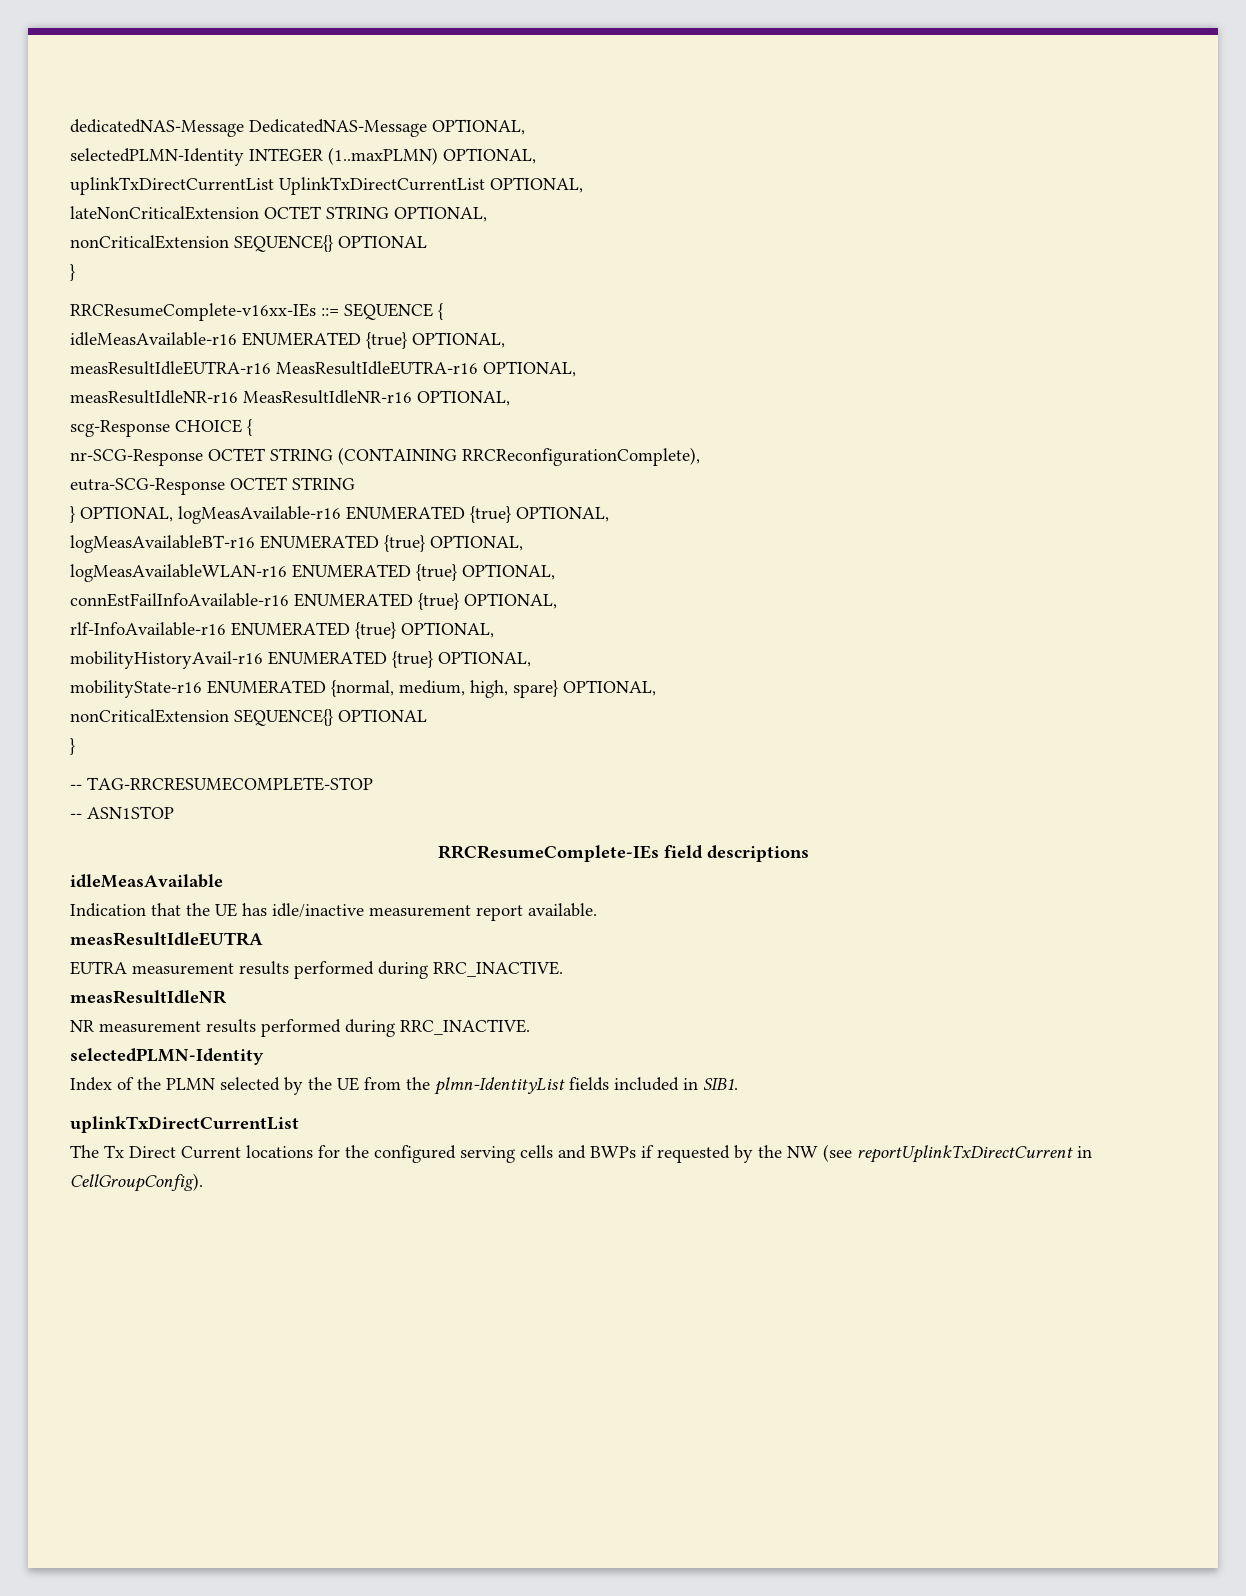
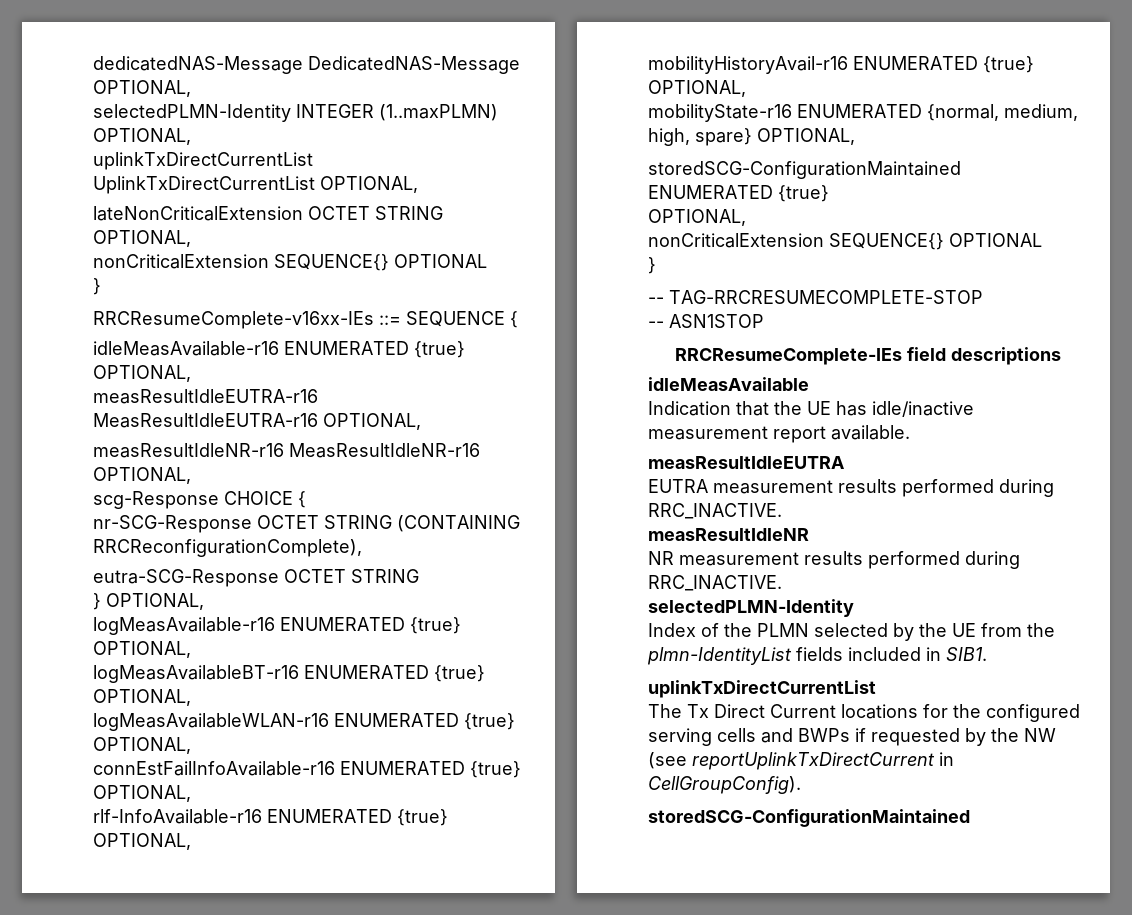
(173, 514) none -> (204, 601) //
(656, 688) none -> [648,161,961,179] [648,185,829,202] [648,209,746,226] // storedSCG-ConfigurationMaintained ENUMERATED {true} // OPTIONAL,
(203, 1182) none -> [648,809,970,827] // storedSCG-ConfigurationMaintained

